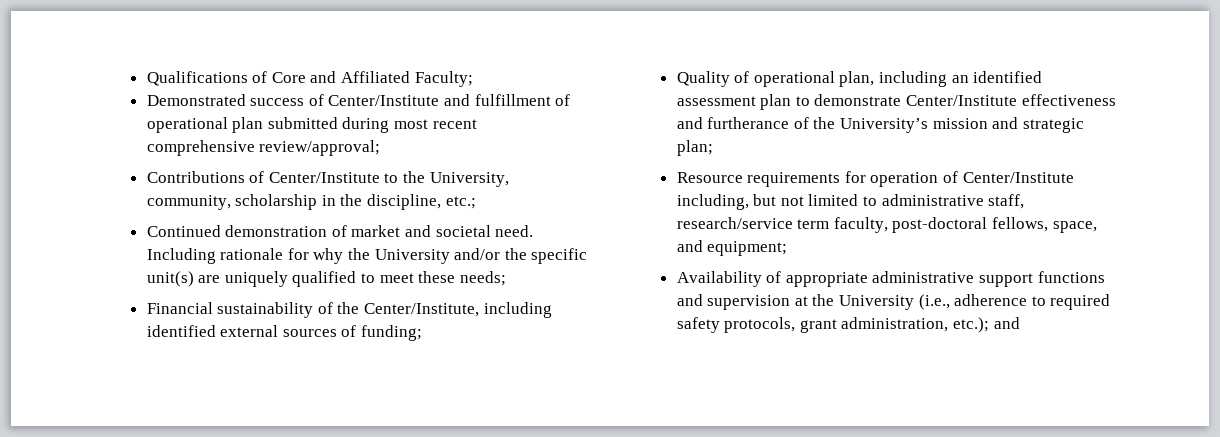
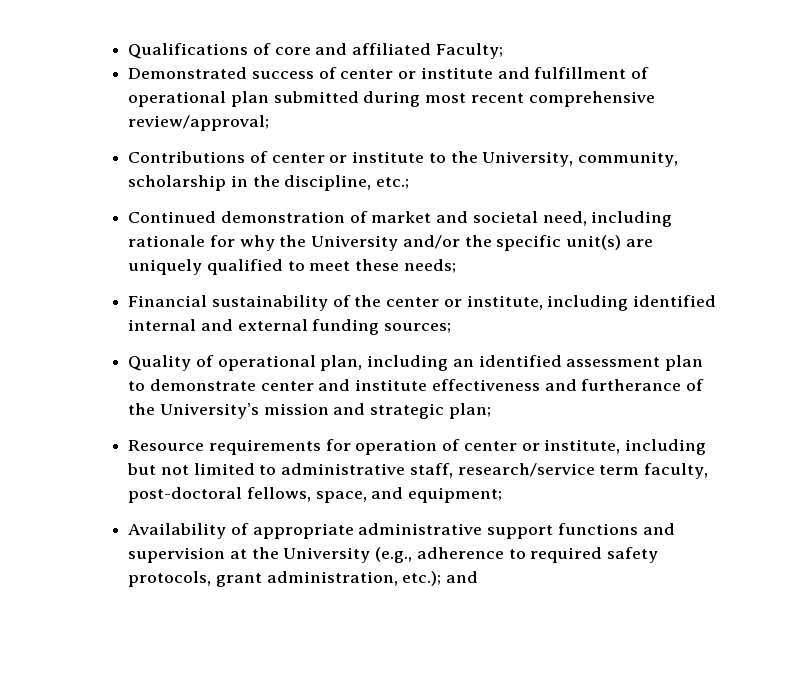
[271,71,410,83] Core and Affiliated -> [274,43,432,55] core and affiliated
[328,95,440,106] Center/Institute -> [340,67,493,79] center or institute
[268,172,380,183] Center/Institute -> [271,151,425,163] center or institute
[495,225,534,237] [146,248,216,264] need. Including -> [542,211,673,227] need, including
[363,302,552,318] [146,325,422,341] Center/Institute, including identified external sources of funding; -> [386,295,717,311] [128,319,452,335] center or institute, including identified internal and external funding sources;
[905,95,1017,106] Center/Institute -> [260,379,428,391] center and institute
[962,172,1074,183] [676,194,749,210] Center/Institute including, -> [463,439,707,455] center or institute, including
[918,294,950,310] (i.e., -> [375,547,413,563] (e.g.,

